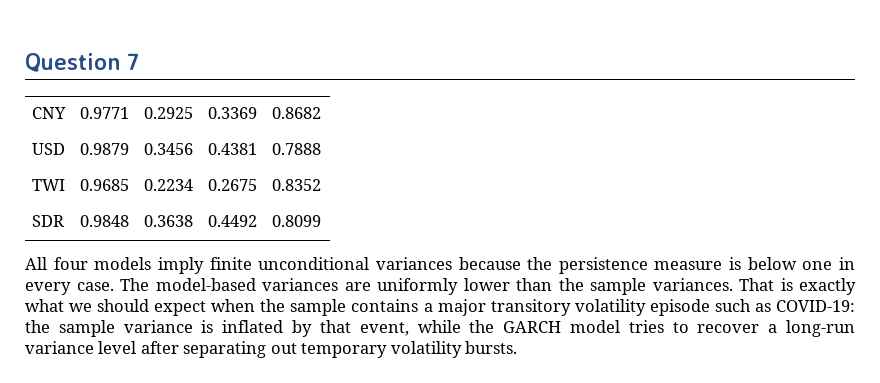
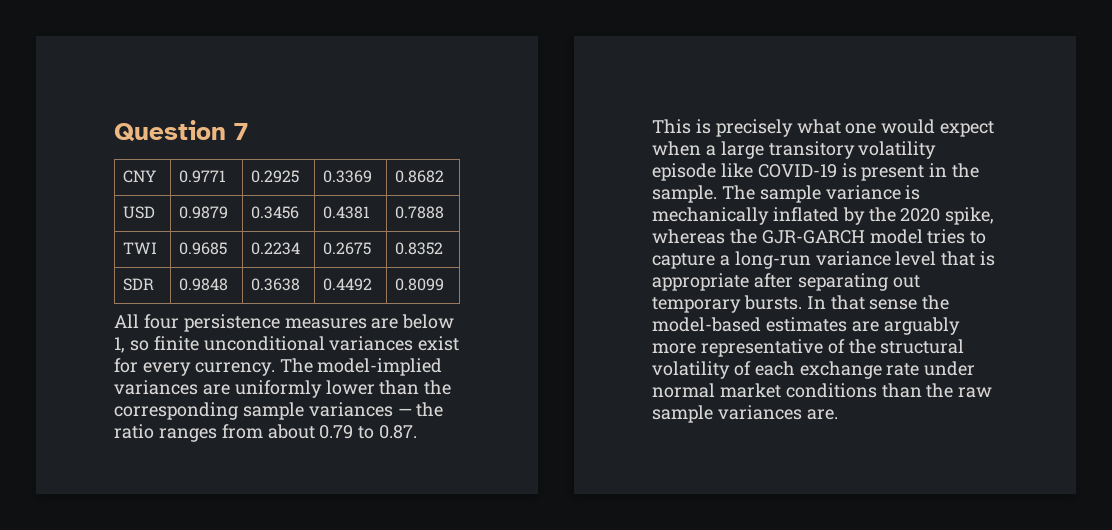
[94,257,855,274] [25,278,256,295] models imply finite unconditional variances because the persistence measure is below one in every case. The model-based -> [183,314,455,332] [114,336,460,353] [114,358,443,376] persistence measures are below 1, so finite unconditional variances exist for every currency. The model-implied
[590,278,856,295] [25,299,856,316] [25,320,50,333] sample variances. That is exactly what we should expect when the sample contains a major transitory volatility episode such as COVID-19: the -> [114,402,444,420] [114,424,418,442] [652,119,995,137] [652,141,937,159] [652,163,980,181] [652,185,755,203] corresponding sample variances — the ratio ranges from about 0.79 to 0.87. This is precisely what one would expect when a large transitory volatility episode like COVID-19 is present in the sample. The
(214, 326) none -> [652,207,769,225] mechanically
[319,320,562,336] that event, while the GARCH -> [868,207,995,225] [652,229,865,244] the 2020 spike, whereas the GJR-GARCH
[697,324,760,333] recover -> [652,253,715,269] capture
(137, 347) none -> [941,251,996,266] [652,273,749,291] that is appropriate
[390,341,518,358] volatility bursts. -> [743,295,950,310] [652,317,960,335] [652,339,965,357] [652,361,976,379] [652,383,993,398] [652,405,838,423] bursts. In that sense the model-based estimates are arguably more representative of the structural volatility of each exchange rate under normal market conditions than the raw sample variances are.

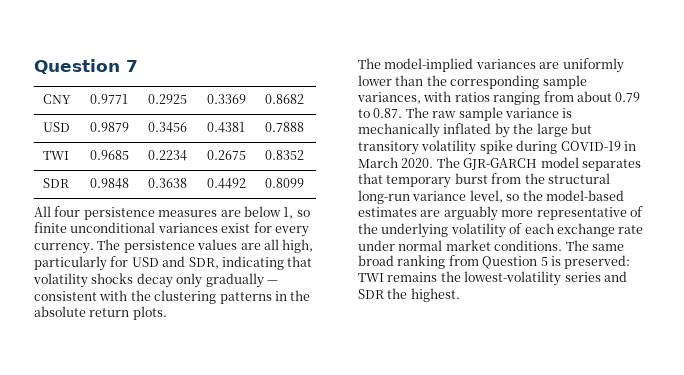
(313, 365) none -> [123,239,314,253] [34,256,313,271] [33,273,278,288] [34,290,311,304] [34,306,167,320] [358,58,381,69] persistence values are all high, particularly for USD and SDR, indicating that volatility shocks decay only gradually — consistent with the clustering patterns in the absolute return plots. // The
[308,402,444,417] [114,424,217,442] variances — the ratio ranges -> [357,91,541,105] variances, with ratios ranging
[652,119,995,137] [652,141,937,159] [652,163,980,181] [652,185,755,203] This is precisely what one would expect when a large transitory volatility episode like COVID-19 is present in the sample. The -> [405,107,457,118] The raw
[900,207,995,225] [652,229,987,244] [652,251,996,269] [652,273,920,291] [652,295,918,313] 2020 spike, whereas the GJR-GARCH model tries to capture a long-run variance level that is appropriate after separating out temporary bursts. In that sense -> [536,123,592,137] [358,140,636,155] [358,157,641,171] [358,173,610,188] [358,190,520,204] large but transitory volatility spike during COVID-19 in March 2020. The GJR-GARCH model separates that temporary burst from the structural long-run variance level, so
[880,339,965,354] structural -> [381,223,449,238] underlying
[785,383,993,398] [652,405,838,423] conditions than the raw sample variances are. -> [494,240,624,251] [358,255,631,269] [358,271,627,286] [358,288,460,302] conditions. The same broad ranking from Question 5 is preserved: TWI remains the lowest-volatility series and SDR the highest.

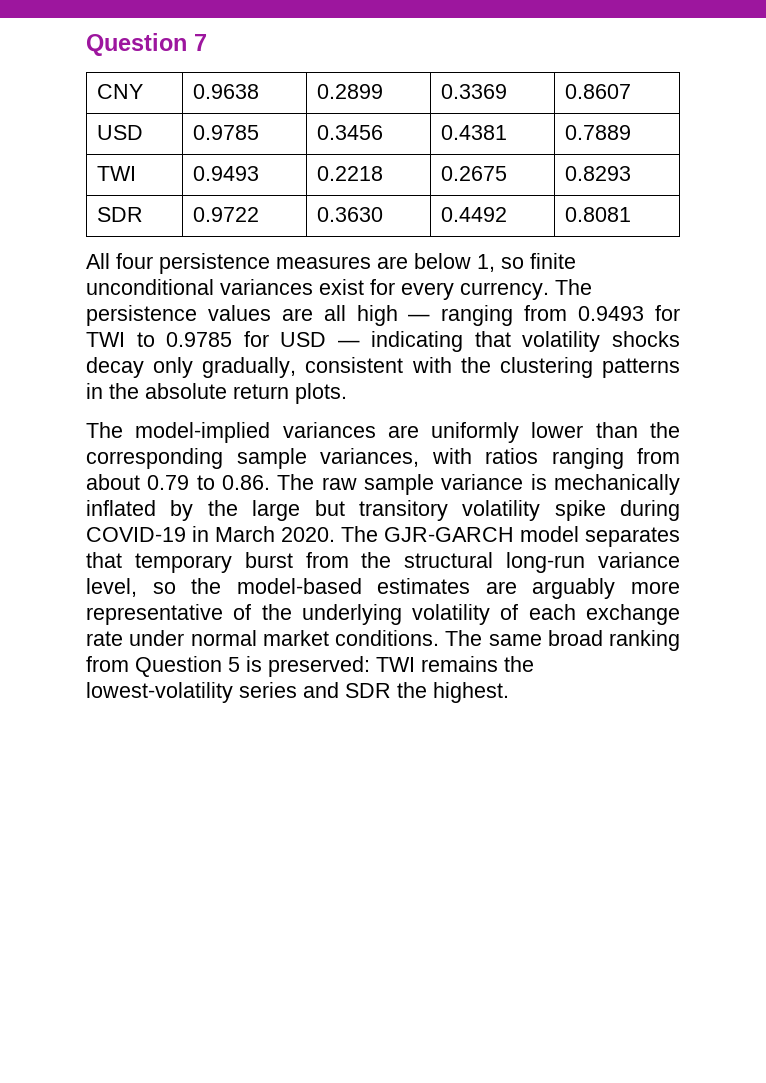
[90,94,129,104] [148,94,188,104] 0.9771 | 0.2925 -> [192,84,259,99] [316,84,383,99] 0.9638 | 0.2899
[265,94,305,104] 0.8682 -> [564,84,631,99] 0.8607
[90,122,130,132] 0.9879 -> [192,125,259,140] 0.9785
[265,122,305,132] 0.7888 -> [564,125,631,140] 0.7889
[90,150,130,160] [148,150,188,161] 0.9685 | 0.2234 -> [192,166,259,181] [316,166,383,181] 0.9493 | 0.2218
[265,150,305,160] 0.8352 -> [564,166,631,181] 0.8293
[90,178,130,189] [148,178,188,188] 0.9848 | 0.3638 -> [192,207,259,222] [316,207,383,222] 0.9722 | 0.3630
[265,178,305,188] 0.8099 -> [564,207,631,222] 0.8081
[282,239,314,253] [34,256,219,271] high, particularly for USD and SDR, -> [356,305,681,326] [86,331,360,347] high — ranging from 0.9493 for TWI to 0.9785 for USD —
[205,273,278,288] gradually — -> [202,357,297,378] gradually,
[373,108,403,118] 0.87. -> [222,475,270,490] 0.86.

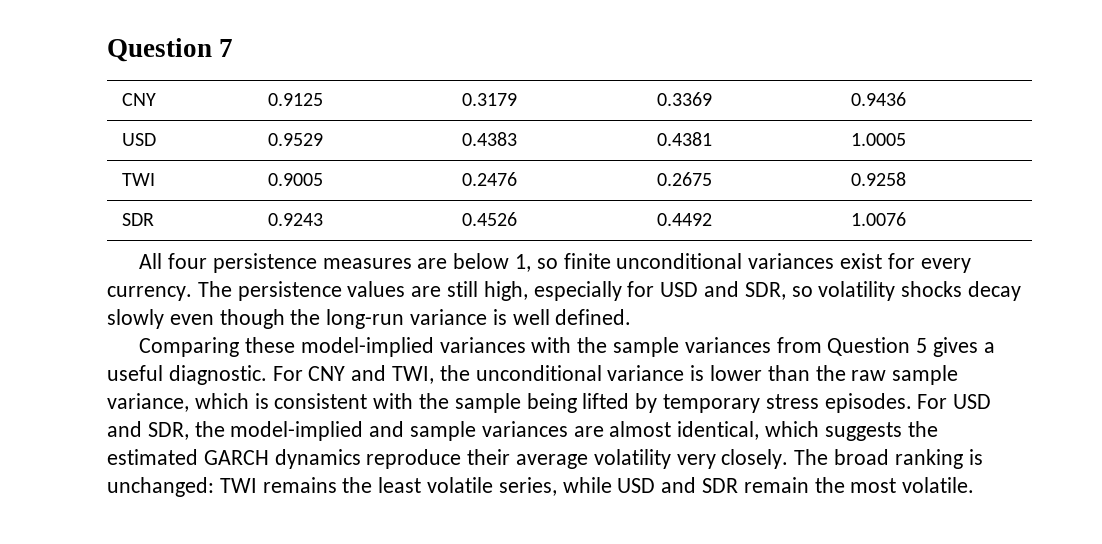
[192,84,259,99] [316,84,383,99] 0.9638 | 0.2899 -> [267,93,323,106] [461,93,517,106] 0.9125 | 0.3179
[564,84,631,99] 0.8607 -> [850,92,906,106] 0.9436
[192,125,259,140] [316,125,383,140] 0.9785 | 0.3456 -> [267,133,323,146] [461,132,517,146] 0.9529 | 0.4383
[564,125,631,140] 0.7889 -> [850,133,906,146] 1.0005
[192,166,259,181] [316,166,383,181] 0.9493 | 0.2218 -> [267,173,323,186] [461,172,517,186] 0.9005 | 0.2476
[564,166,631,181] 0.8293 -> [850,172,906,186] 0.9258
[192,207,259,222] [316,207,383,222] 0.9722 | 0.3630 -> [267,213,323,226] [461,212,517,226] 0.9243 | 0.4526
[564,207,631,222] 0.8081 -> [850,212,906,226] 1.0076
[323,305,681,326] [86,331,680,352] [86,357,681,378] [86,383,347,404] [86,422,680,443] [86,448,680,469] [86,474,680,495] [86,500,680,521] [86,526,680,547] [86,552,680,573] [86,578,680,599] [86,604,680,625] [86,630,680,651] [86,656,534,677] [86,682,509,703] all high — ranging from 0.9493 for TWI to 0.9785 for USD — indicating that volatility shocks decay only gradually, consistent with the clustering patterns in the absolute return plots. // The model-implied variances are uniformly lower than the corresponding sample variances, with ratios ranging from about 0.79 to 0.86. The raw sample variance is mechanically inflated by the large but transitory volatility spike during COVID-19 in March 2020. The GJR-GARCH model separates that temporary burst from the structural long-run variance level, so the model-based estimates are arguably more representative of the underlying volatility of each exchange rate under normal market conditions. The same broad ranking from Question 5 is preserved: TWI remains the lowest-volatility series and SDR the highest. -> [447,281,1022,301] [107,309,632,329] [139,337,995,357] [107,365,959,385] [107,393,992,413] [107,421,938,441] [107,449,983,469] [107,477,975,497] still high, especially for USD and SDR, so volatility shocks decay slowly even though the long-run variance is well defined. // Comparing these model-implied variances with the sample variances from Question 5 gives a useful diagnostic. For CNY and TWI, the unconditional variance is lower than the raw sample variance, which is consistent with the sample being lifted by temporary stress episodes. For USD and SDR, the model-implied and sample variances are almost identical, which suggests the estimated GARCH dynamics reproduce their average volatility very closely. The broad ranking is unchanged: TWI remains the least volatile series, while USD and SDR remain the most volatile.

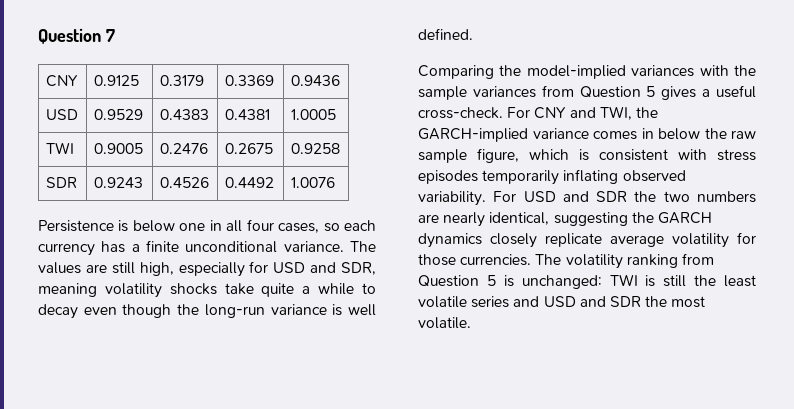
[139,253,971,273] [107,281,342,301] All four persistence measures are below 1, so finite unconditional variances exist for every currency. The persistence -> [38,219,377,233] [38,240,376,256] Persistence is below one in all four cases, so each currency has a finite unconditional variance. The
[791,286,813,297] so -> [38,283,97,297] meaning
[968,281,1022,301] [107,309,164,329] decay slowly -> [224,283,376,297] [38,304,78,319] take quite a while to decay
[244,337,295,353] these -> [499,65,522,76] the
[168,365,267,385] diagnostic. -> [418,107,503,119] cross-check.
[475,365,810,381] unconditional variance is lower than -> [418,128,700,142] GARCH-implied variance comes in below
[107,393,189,412] variance, -> [477,148,519,163] figure,
[419,393,992,413] [107,421,938,441] [107,449,963,469] the sample being lifted by temporary stress episodes. For USD and SDR, the model-implied and sample variances are almost identical, which suggests the estimated GARCH dynamics reproduce their average volatility very closely. The broad ranking -> [717,149,756,161] [418,169,686,185] [418,191,756,206] [418,212,712,227] [418,232,756,248] [418,253,714,269] [418,275,496,287] stress episodes temporarily inflating observed variability. For USD and SDR the two numbers are nearly identical, suggesting the GARCH dynamics closely replicate average volatility for those currencies. The volatility ranking from Question 5
[262,477,337,493] remains -> [645,275,687,287] is still
[498,477,809,496] series, while USD and SDR remain -> [471,296,641,308] series and USD and SDR

